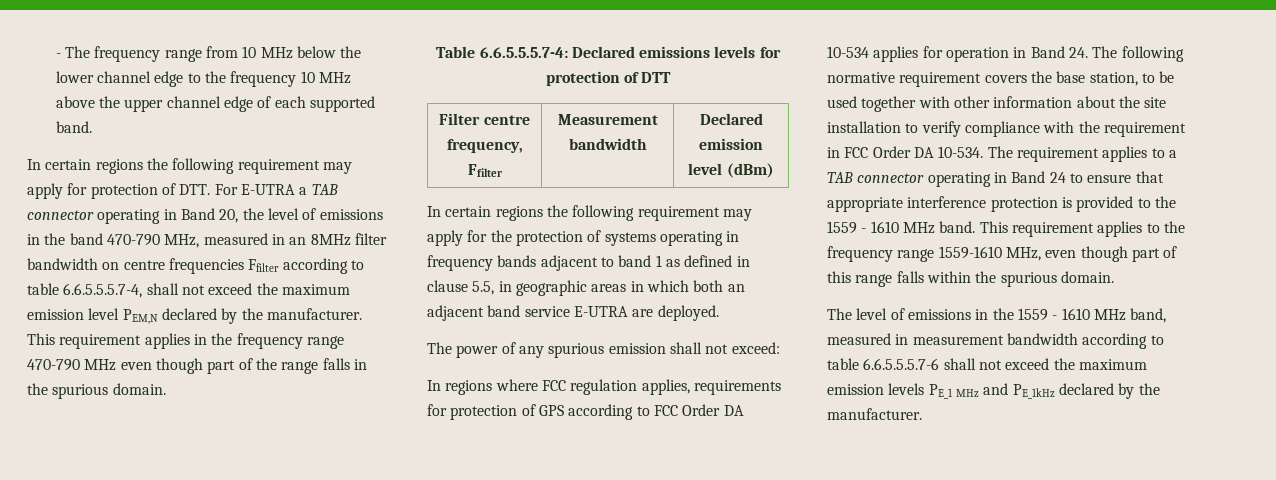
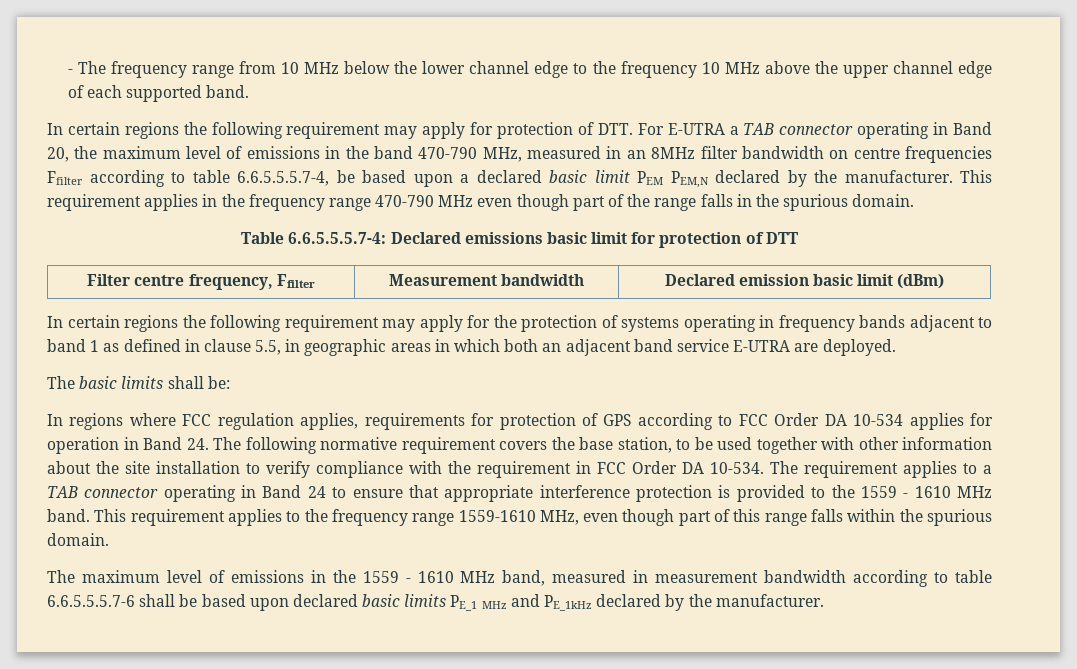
(264, 214) none -> [102,146,181,159] maximum
[146,283,350,295] [27,308,120,320] shall not exceed the maximum emission level -> [336,170,663,187] be based upon a declared basic limit PEM
[714,46,756,58] levels -> [546,232,628,244] basic limit
[688,163,723,175] level -> [813,274,894,286] basic limit
[456,342,780,358] power of any spurious emission shall not exceed: -> [79,376,230,389] basic limits shall be:
(852, 314) none -> [81,570,160,583] maximum
[978,358,1147,370] [827,383,925,395] not exceed the maximum emission levels -> [179,594,447,611] be based upon declared basic limits

